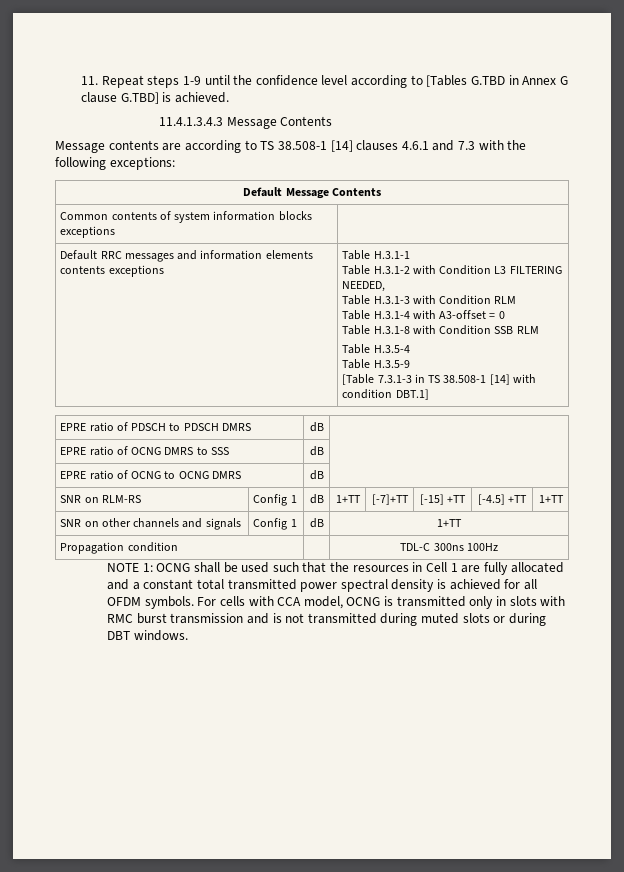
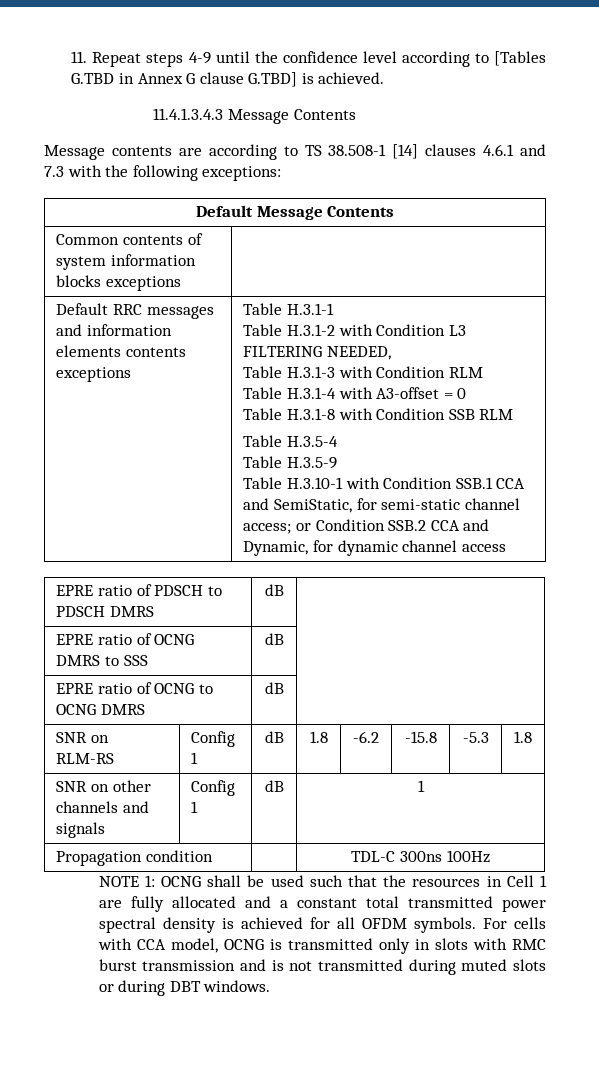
[182,76,201,85] 1-9 -> [188,52,211,64] 4-9
[342,374,536,385] [342,389,429,400] [Table 7.3.1-3 in TS 38.508-1 [14] with condition DBT.1] -> [243,477,526,489] [243,498,520,513] [243,519,490,534] [243,540,506,556] Table H.3.10-1 with Condition SSB.1 CCA and SemiStatic, for semi-static channel access; or Condition SSB.2 CCA and Dynamic, for dynamic channel access
[335,495,361,503] [371,494,409,505] [419,494,467,505] [477,494,528,505] [538,495,564,503] 1+TT | [-7]+TT | [-15] +TT | [-4.5] +TT | 1+TT -> [309,731,328,743] [353,731,379,743] [404,731,437,743] [462,732,489,743] [514,731,532,743] 1.8 | -6.2 | -15.8 | -5.3 | 1.8
[436,519,462,527] 1+TT -> [417,780,425,792] 1

